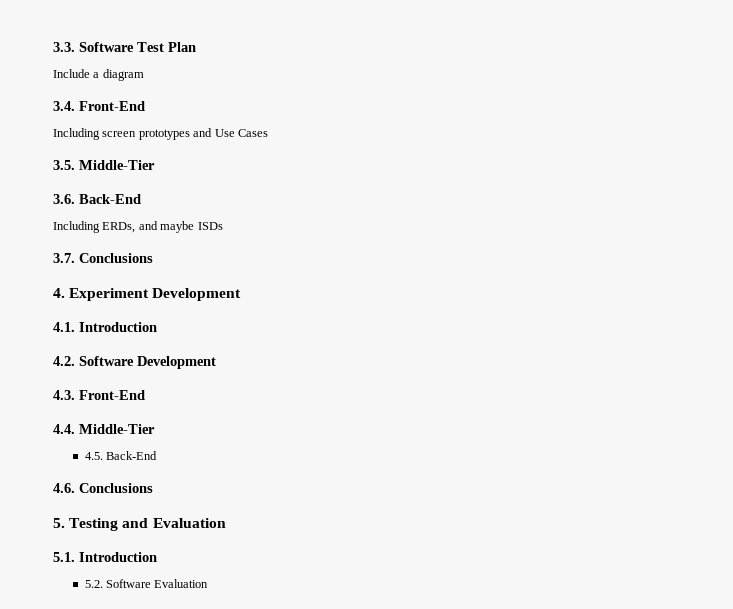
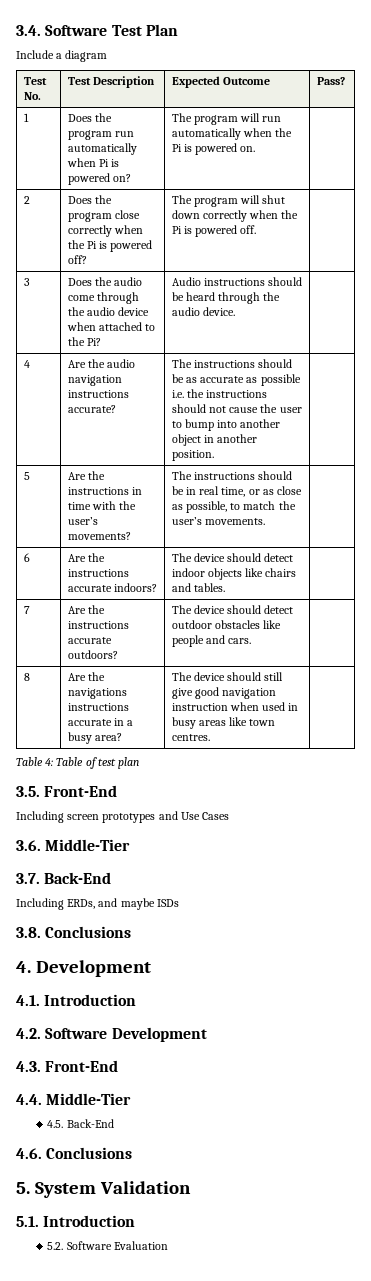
[53,42,75,52] 3.3. -> [16,25,41,36] 3.4.
[53,101,75,111] // 3.4. -> [23,77,47,85] [23,92,41,100] [67,76,155,88] [171,76,270,88] [316,77,345,85] [23,113,29,122] [67,113,112,122] [67,130,134,140] [67,143,137,155] [66,158,120,167] [67,173,131,185] [171,113,282,125] [171,128,293,140] [171,143,256,155] [23,196,30,204] [67,195,112,204] [67,210,140,222] [67,225,143,237] [67,240,153,252] [67,255,87,264] [171,195,286,207] [171,210,299,222] [171,225,257,237] [23,278,30,286] [67,277,143,286] [67,292,139,304] [67,307,150,316] [66,322,156,331] [67,337,101,346] [171,277,303,286] [171,292,281,304] [171,307,235,316] [23,360,30,368] [67,359,136,368] [67,375,122,386] [67,390,129,398] [67,405,116,413] [171,359,293,368] [171,374,301,386] [171,389,268,398] [171,404,302,413] [171,419,281,431] [171,434,258,446] [171,450,214,461] [23,472,30,480] [67,471,105,480] [67,487,142,495] [67,501,137,510] [67,517,98,525] [67,532,131,540] [171,471,293,480] [171,486,303,497] [171,501,296,513] [171,517,265,525] [23,553,30,562] [67,553,105,562] [67,569,129,577] [67,583,157,592] [171,553,294,562] [171,568,297,580] [171,583,225,592] [23,606,30,614] [67,605,105,614] [67,621,129,629] [67,637,112,644] [67,650,118,659] [171,605,294,614] [171,620,282,629] [171,635,252,647] [23,673,30,681] [67,672,105,681] [67,688,127,699] [67,703,129,711] [67,718,134,726] [67,732,122,744] [171,672,284,681] [171,687,277,699] [171,702,299,711] [171,717,276,729] [171,734,210,741] [16,757,140,769] [16,786,40,797] // Test No. | Test Description | Expected Outcome | Pass? // 1 | Does the program run automatically when Pi is powered on? | The program will run automatically when the Pi is powered on. | // 2 | Does the program close correctly when the Pi is powered off? | The program will shut down correctly when the Pi is powered off. | // 3 | Does the audio come through the audio device when attached to the Pi? | Audio instructions should be heard through the audio device. | // 4 | Are the audio navigation instructions accurate? | The instructions should be as accurate as possible i.e. the instructions should not cause the user to bump into another object in another position. | // 5 | Are the instructions in time with the user’s movements? | The instructions should be in real time, or as close as possible, to match the user’s movements. | // 6 | Are the instructions accurate indoors? | The device should detect indoor objects like chairs and tables. | // 7 | Are the instructions accurate outdoors? | The device should detect outdoor obstacles like people and cars. | // 8 | Are the navigations instructions accurate in a busy area? | The device should still give good navigation instruction when used in busy areas like town centres. | // Table 4: Table of test plan // 3.5.
[53,160,155,170] [53,194,75,204] 3.5. Middle-Tier // 3.6. -> [16,839,131,851] [16,873,40,884] 3.6. Middle-Tier // 3.7.
[53,253,75,263] 3.7. -> [16,927,41,938] 3.8.
[69,288,150,301] Experiment -> (31, 967) none
[69,518,226,531] Testing and Evaluation -> [34,1181,191,1198] System Validation

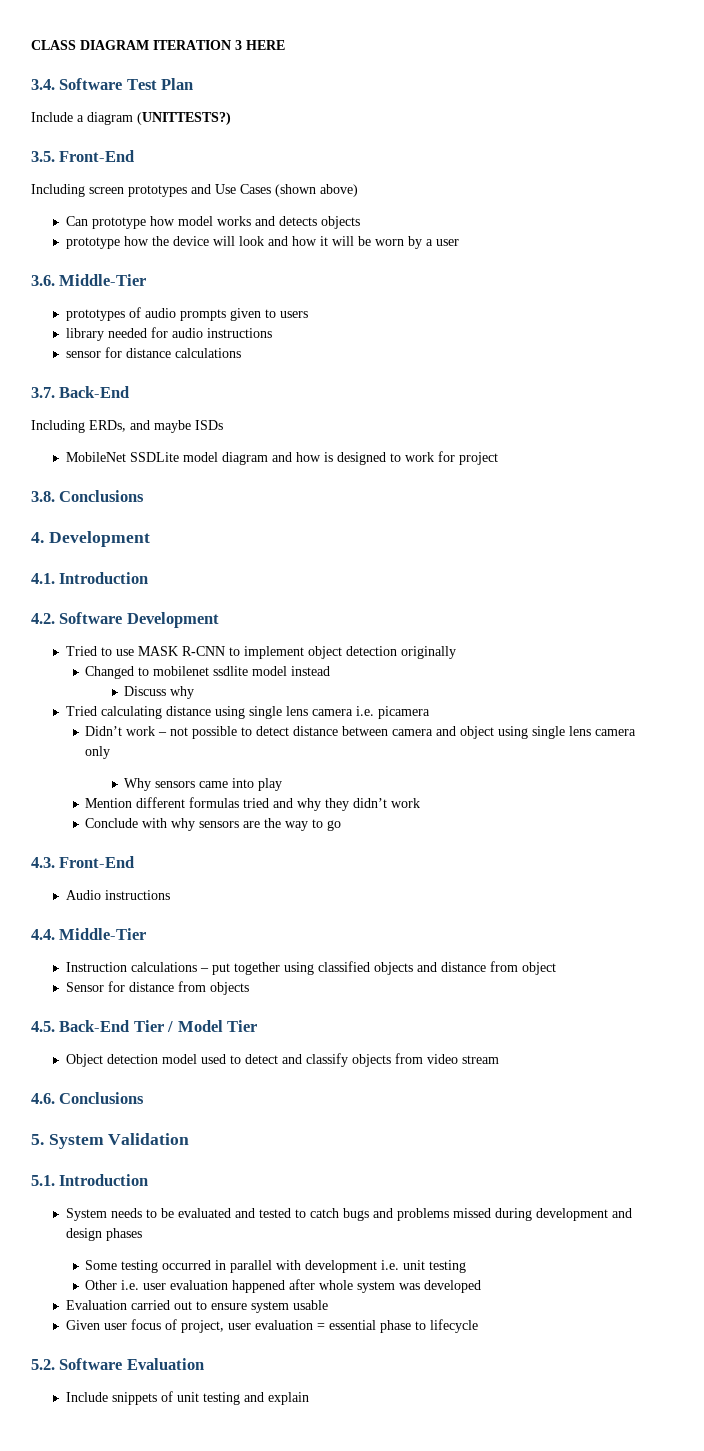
(16, 30) none -> [31,40,285,50] CLASS DIAGRAM ITERATION 3 HERE //
[23,77,47,85] [23,92,41,100] [67,76,155,88] [171,76,270,88] [316,77,345,85] [23,113,29,122] [67,113,112,122] [67,130,134,140] [67,143,137,155] [66,158,120,167] [67,173,131,185] [171,113,282,125] [171,128,293,140] [171,143,256,155] [23,196,30,204] [67,195,112,204] [67,210,140,222] [67,225,143,237] [67,240,153,252] [67,255,87,264] [171,195,286,207] [171,210,299,222] [171,225,257,237] [23,278,30,286] [67,277,143,286] [67,292,139,304] [67,307,150,316] [66,322,156,331] [67,337,101,346] [171,277,303,286] [171,292,281,304] [171,307,235,316] [23,360,30,368] [67,359,136,368] [67,375,122,386] [67,390,129,398] [67,405,116,413] [171,359,293,368] [171,374,301,386] [171,389,268,398] [171,404,302,413] [171,419,281,431] [171,434,258,446] [171,450,214,461] [23,472,30,480] [67,471,105,480] [67,487,142,495] [67,501,137,510] [67,517,98,525] [67,532,131,540] [171,471,293,480] [171,486,303,497] [171,501,296,513] [171,517,265,525] [23,553,30,562] [67,553,105,562] [67,569,129,577] [67,583,157,592] [171,553,294,562] [171,568,297,580] [171,583,225,592] [23,606,30,614] [67,605,105,614] [67,621,129,629] [67,637,112,644] [67,650,118,659] [171,605,294,614] [171,620,282,629] [171,635,252,647] [23,673,30,681] [67,672,105,681] [67,688,127,699] [67,703,129,711] [67,718,134,726] [67,732,122,744] [171,672,284,681] [171,687,277,699] [171,702,299,711] [171,717,276,729] [171,734,210,741] [16,757,140,769] // Test No. | Test Description | Expected Outcome | Pass? // 1 | Does the program run automatically when Pi is powered on? | The program will run automatically when the Pi is powered on. | // 2 | Does the program close correctly when the Pi is powered off? | The program will shut down correctly when the Pi is powered off. | // 3 | Does the audio come through the audio device when attached to the Pi? | Audio instructions should be heard through the audio device. | // 4 | Are the audio navigation instructions accurate? | The instructions should be as accurate as possible i.e. the instructions should not cause the user to bump into another object in another position. | // 5 | Are the instructions in time with the user’s movements? | The instructions should be in real time, or as close as possible, to match the user’s movements. | // 6 | Are the instructions accurate indoors? | The device should detect indoor objects like chairs and tables. | // 7 | Are the instructions accurate outdoors? | The device should detect outdoor obstacles like people and cars. | // 8 | Are the navigations instructions accurate in a busy area? | The device should still give good navigation instruction when used in busy areas like town centres. | // Table 4: Table of test plan -> [137,112,231,125] (UNITTESTS?)
[16,839,131,851] // 3.6. Middle-Tier -> [275,184,358,197] [65,216,360,229] [65,236,459,249] [31,274,147,286] [65,307,308,321] [65,327,272,341] [65,347,241,358] (shown above) // Can prototype how model works and detects objects // prototype how the device will look and how it will be worn by a user // 3.6. Middle-Tier // prototypes of audio prompts given to users // library needed for audio instructions // sensor for distance calculations
(179, 903) none -> [65,451,498,465] // MobileNet SSDLite model diagram and how is designed to work for project
(207, 1034) none -> [65,646,456,659] [85,666,331,679] [124,686,195,699] [65,706,430,719] [85,726,637,739] [85,746,111,759] [124,778,283,791] [85,797,421,811] [85,818,342,831] // Tried to use MASK R-CNN to implement object detection originally // Changed to mobilenet ssdlite model instead // Discuss why // Tried calculating distance using single lens camera i.e. picamera // Didn’t work – not possible to detect distance between camera and object using single lens camera only // Why sensors came into play // Mention different formulas tried and why they didn’t work // Conclude with why sensors are the way to go
(119, 1066) none -> [65,890,170,900] // Audio instructions
[47,1119,114,1128] 4.5. Back-End -> [65,961,556,975] [65,981,249,995] [31,1020,258,1032] [65,1053,499,1067] Instruction calculations – put together using classified objects and distance from object // Sensor for distance from objects // 4.5. Back-End Tier / Model Tier // Object detection model used to detect and classify objects from video stream
[47,1241,168,1250] 5.2. Software Evaluation -> [65,1208,632,1221] [65,1228,142,1241] [85,1260,467,1273] [85,1279,482,1293] [65,1300,328,1313] [65,1319,478,1333] [31,1358,204,1370] [65,1391,309,1405] System needs to be evaluated and tested to catch bugs and problems missed during development and design phases // Some testing occurred in parallel with development i.e. unit testing // Other i.e. user evaluation happened after whole system was developed // Evaluation carried out to ensure system usable // Given user focus of project, user evaluation = essential phase to lifecycle // 5.2. Software Evaluation // Include snippets of unit testing and explain

